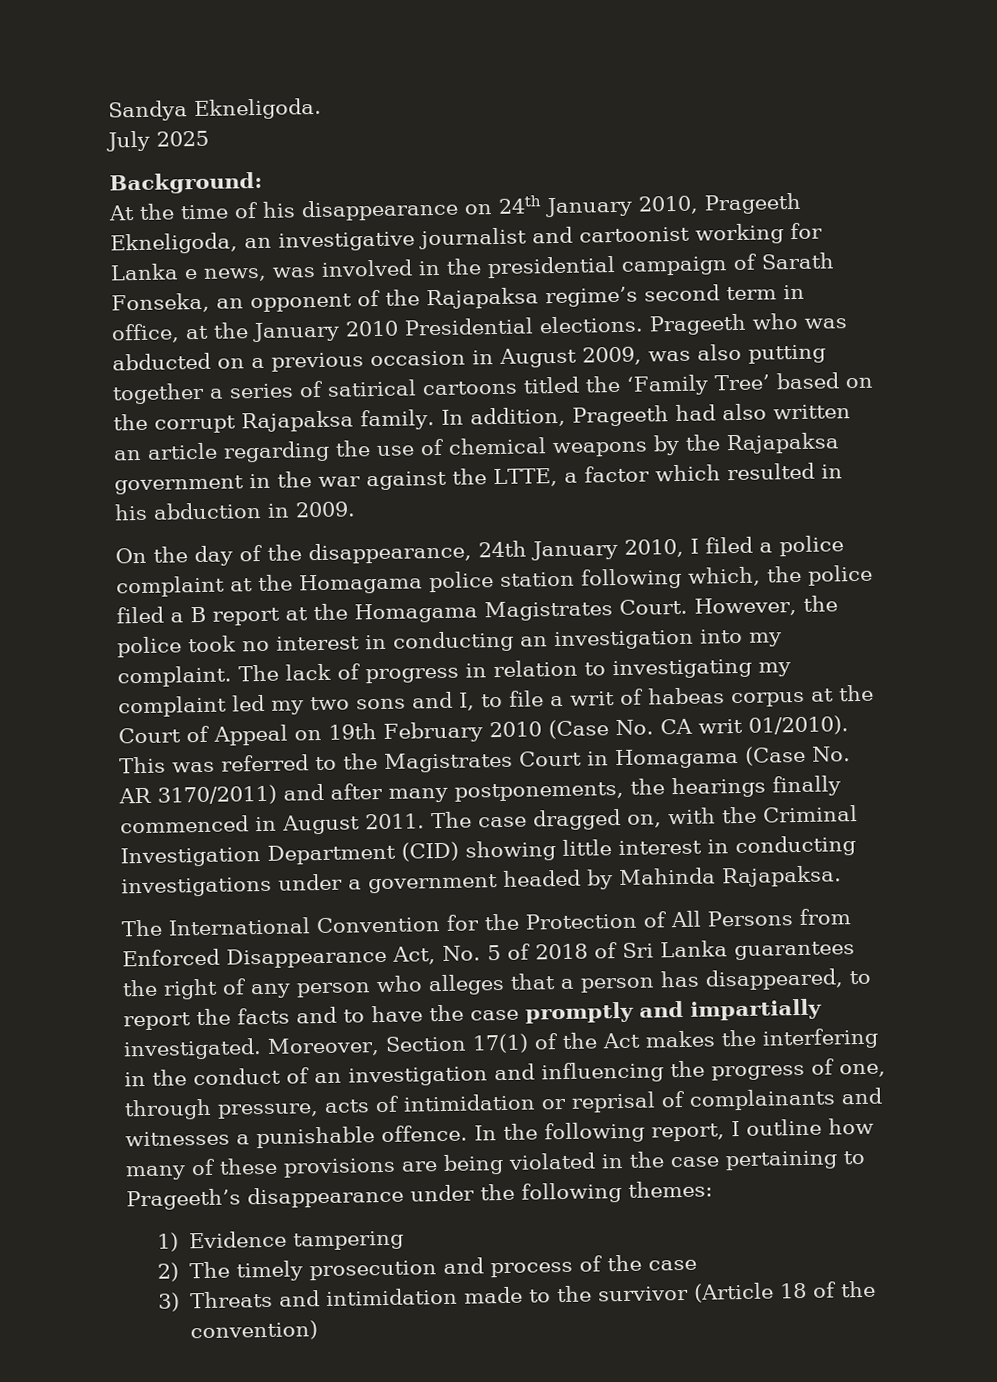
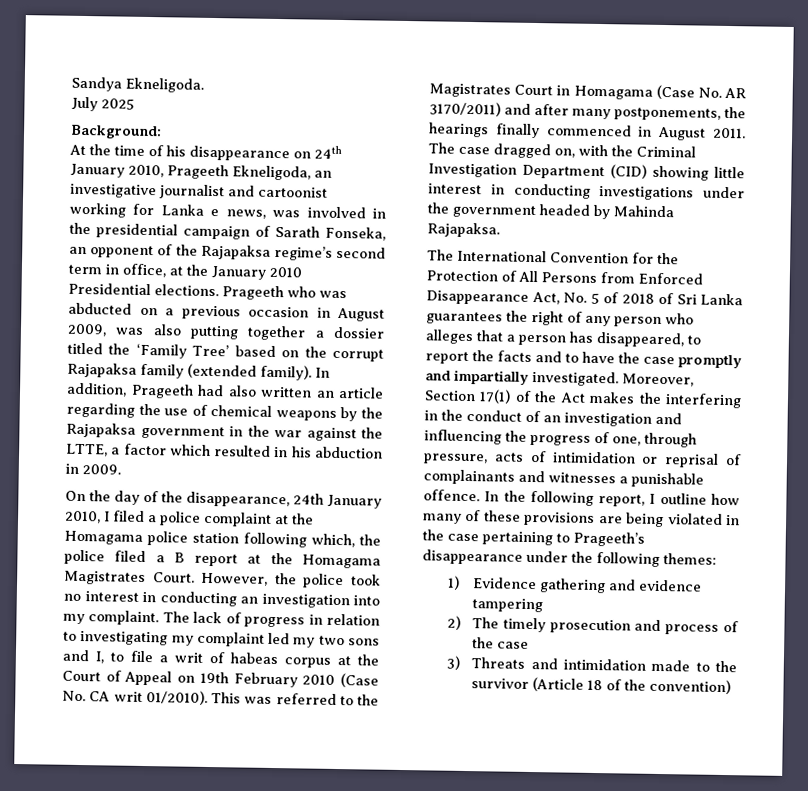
[229,379,518,399] series of satirical cartoons -> [333,326,385,339] dossier
[360,409,435,431] family. -> [140,363,312,381] family (extended family).
[348,879,362,890] a -> [427,202,450,214] the
(287, 1239) none -> [539,578,703,594] gathering and evidence

